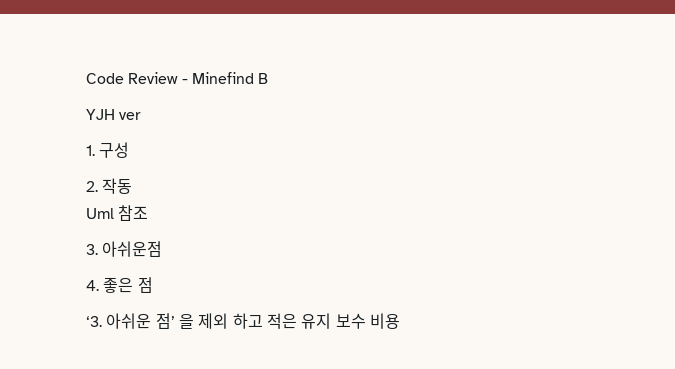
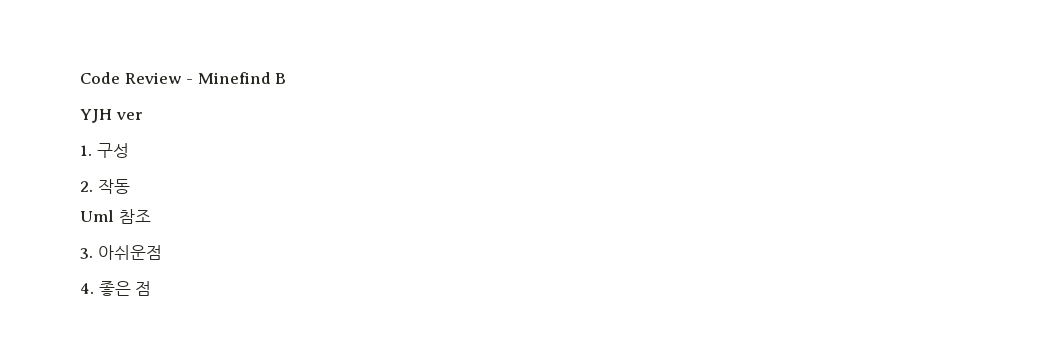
[86,313,400,329] // ‘3. 아쉬운 점’ 을 제외 하고 적은 유지 보수 비용 -> (152, 288) none

